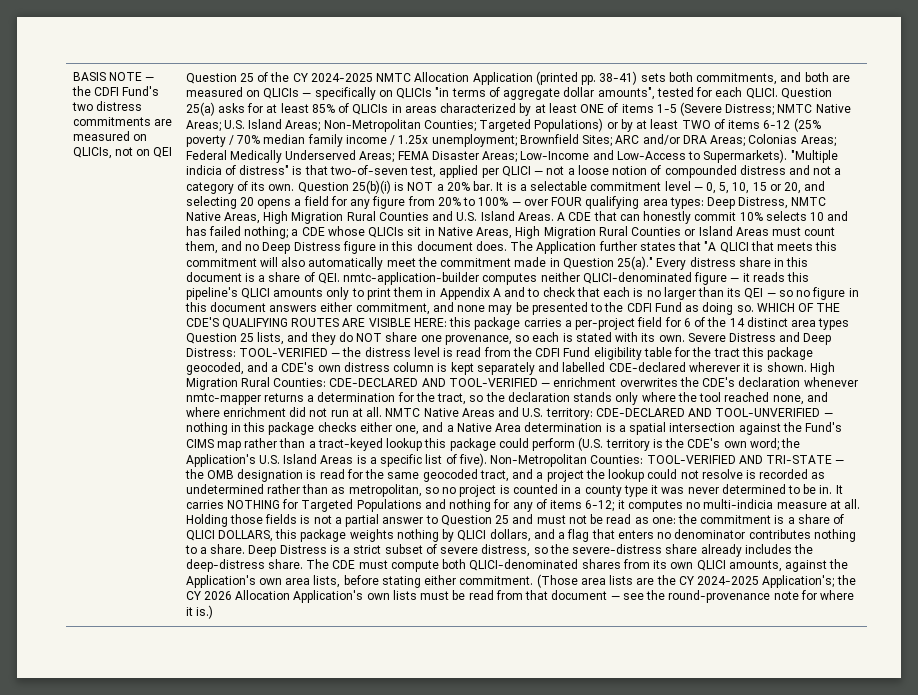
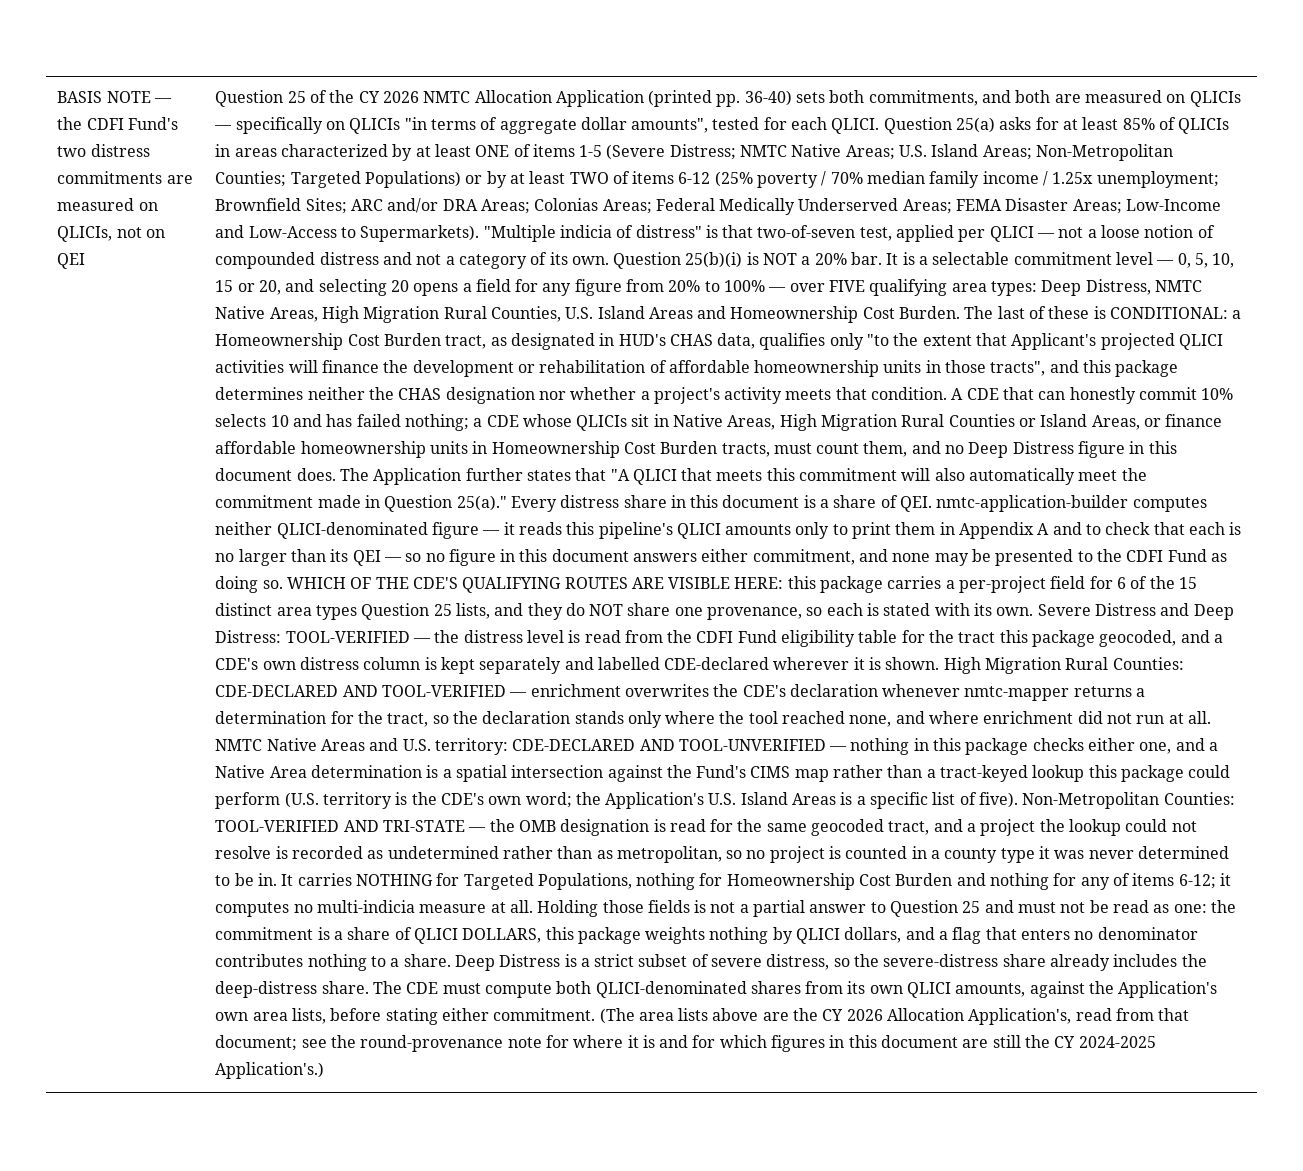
[310,73,373,82] 2024-2025 -> [382,91,419,103] 2026
[599,71,638,85] 38-41) -> [744,90,792,106] 36-40)
[551,197,583,206] FOUR -> [829,280,866,292] FIVE
[378,211,554,221] Counties and U.S. Island Areas. -> [490,306,1242,323] [215,333,1224,350] [215,360,1179,377] [215,387,948,404] Counties, U.S. Island Areas and Homeownership Cost Burden. The last of these is CONDITIONAL: a Homeownership Cost Burden tract, as designated in HUD's CHAS data, qualifies only "to the extent that Applicant's projected QLICI activities will finance the development or rehabilitation of affordable homeownership units in those tracts", and this package determines neither the CHAS designation nor whether a project's activity meets that condition.
[735,227,769,236] Areas -> [1091,414,1223,430] [215,441,770,458] Areas, or finance affordable homeownership units in Homeownership Cost Burden tracts,
[729,318,745,327] 14 -> [1178,577,1197,589] 15
[356,499,422,512] Populations -> [537,873,953,890] Populations, nothing for Homeownership Cost Burden
[536,574,578,588] (Those -> [599,1008,635,1024] (The
(634, 580) none -> [712,1008,759,1021] above
[697,575,856,588] [185,590,466,603] 2024-2025 Application's; the CY 2026 Allocation Application's own lists must be -> [846,1008,1072,1025] 2026 Allocation Application's,
[551,590,620,600] document — -> [215,1035,298,1051] document;
[195,605,213,619] is.) -> [642,1035,1156,1052] [215,1062,325,1079] is and for which figures in this document are still the CY 2024-2025 Application's.)

